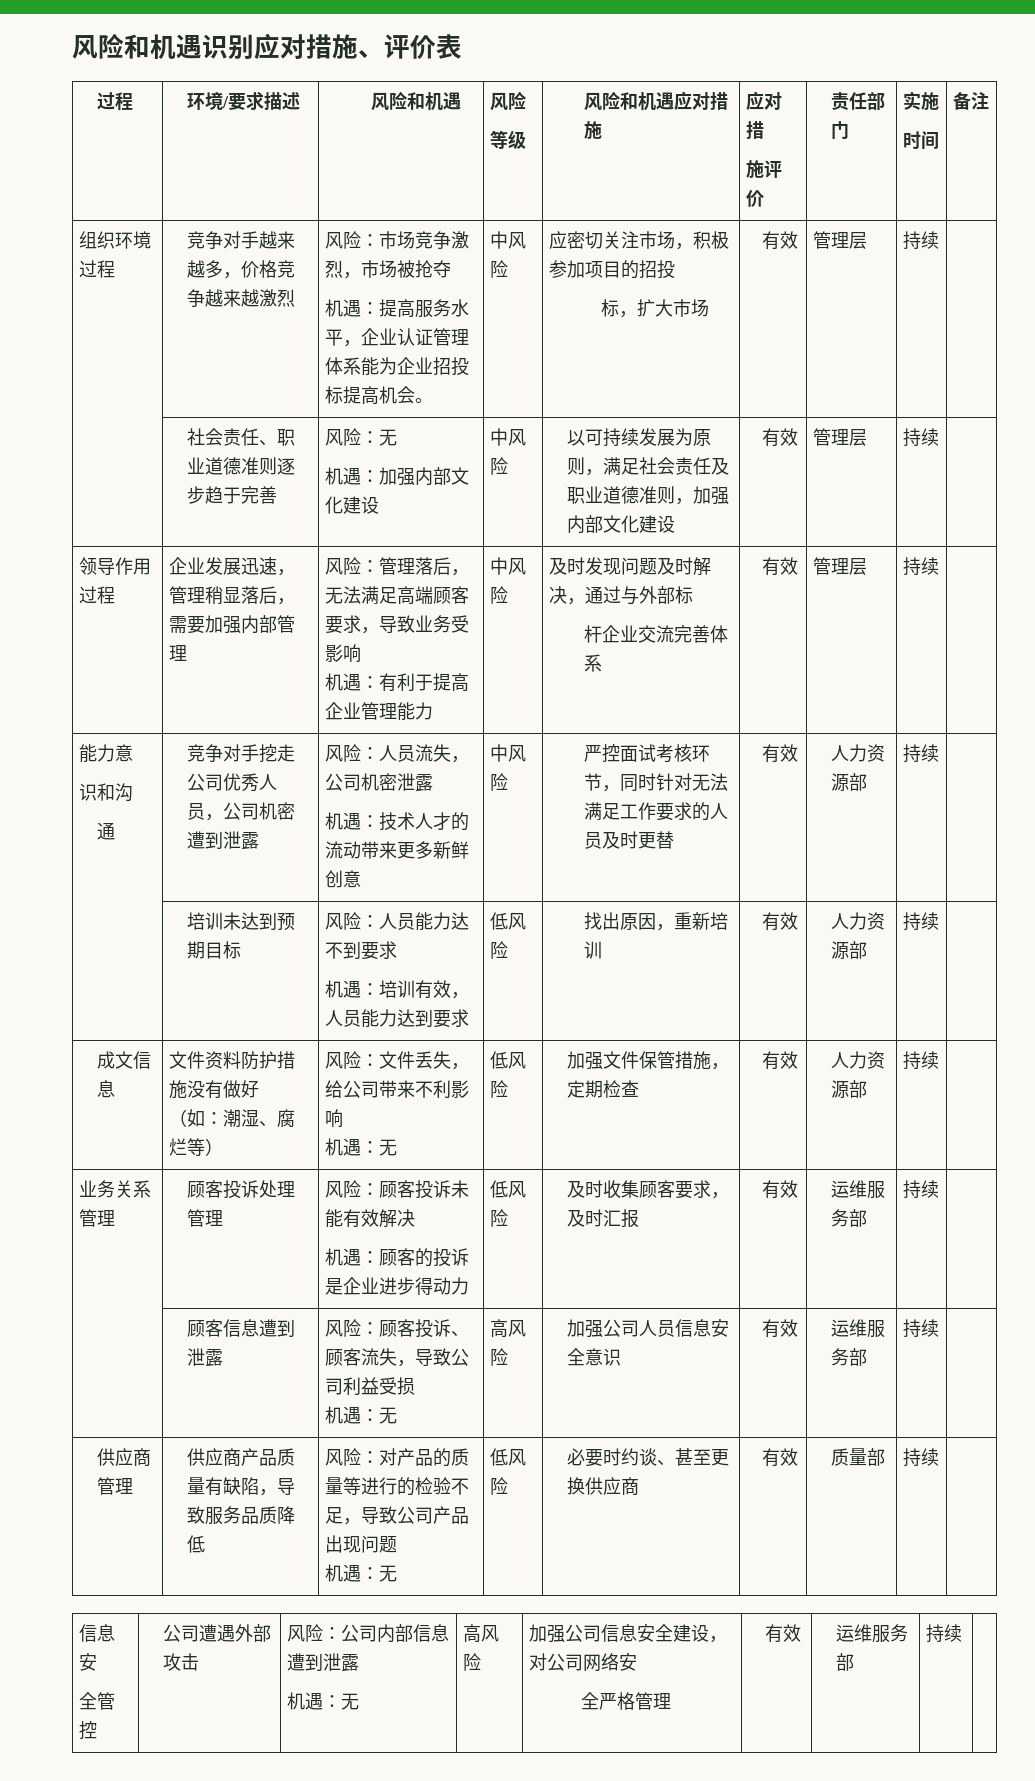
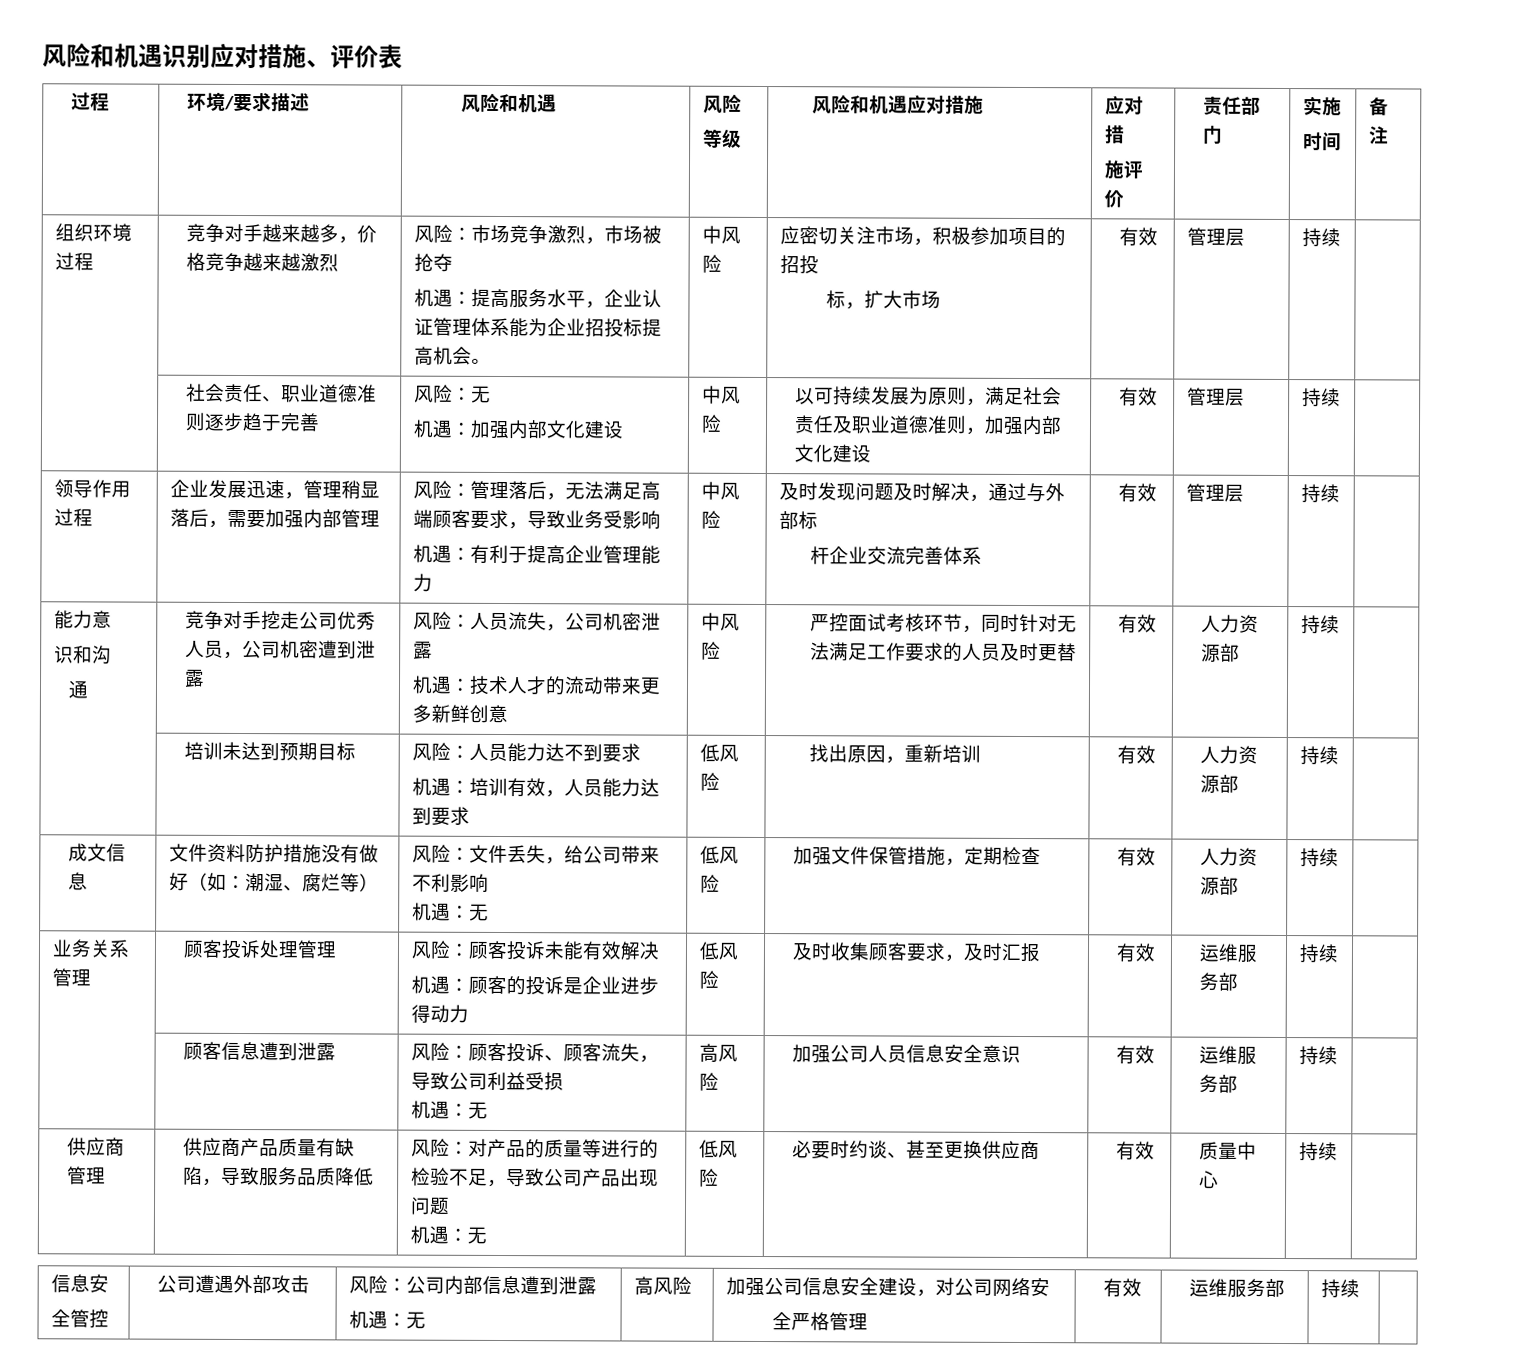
[866,1448,885,1466] 部 -> [1237,1141,1258,1160] [1199,1170,1220,1189] 中心

